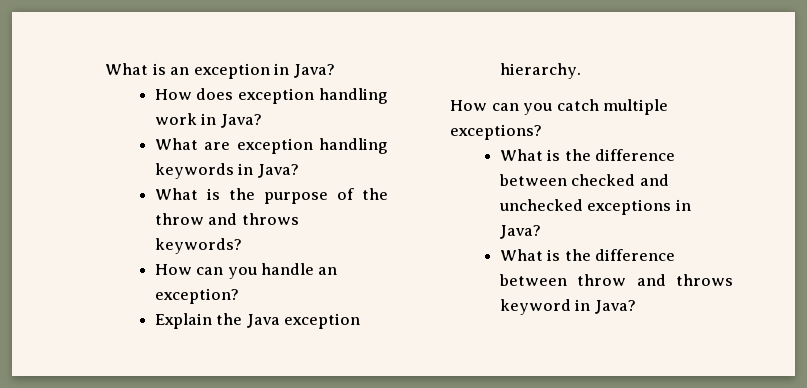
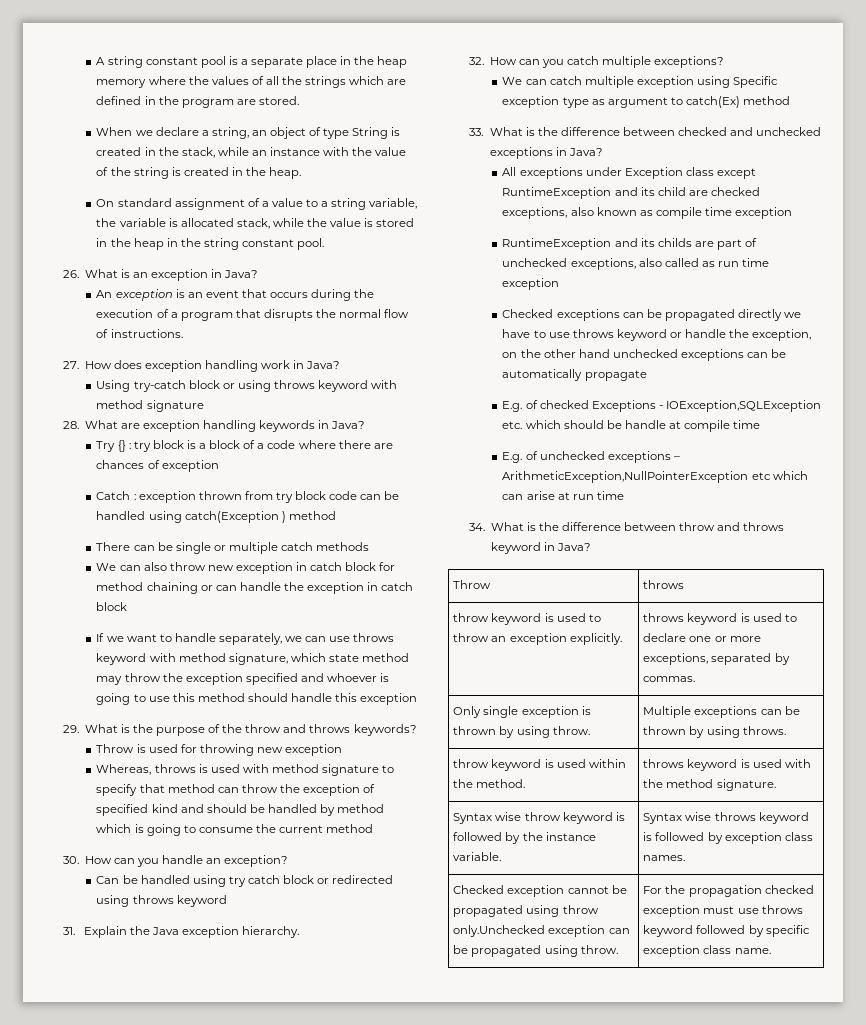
(105, 69) none -> [96,56,408,68] [96,76,407,88] [96,96,299,108] [96,127,401,139] [96,147,407,158] [96,167,302,179] [96,198,418,210] [96,218,415,229] [96,238,325,250] [62,270,79,278] A string constant pool is a separate place in the heap memory where the values of all the strings which are defined in the program are stored. // When we declare a string, an object of type String is created in the stack, while an instance with the value of the string is created in the heap. // On standard assignment of a value to a string variable, the variable is allocated stack, while the value is stored in the heap in the string constant pool. // 26.
(335, 71) none -> [96,289,375,301] [96,309,410,321] [96,329,183,338] [62,361,79,369] An exception is an event that occurs during the execution of a program that disrupts the normal flow of instructions. // 27.
(262, 121) none -> [96,380,398,392] [96,400,204,412] [62,421,79,429] Using try-catch block or using throws keyword with method signature // 28.
(299, 171) none -> [96,440,393,452] [96,460,219,472] [96,491,400,503] [96,511,336,523] [96,542,370,554] [96,562,396,574] [96,582,414,594] [96,602,128,611] [96,633,395,645] [96,653,410,665] [96,673,390,685] [96,693,418,705] [62,725,79,733] Try {} : try block is a block of a code where there are chances of exception // Catch : exception thrown from try block code can be handled using catch(Exception ) method // There can be single or multiple catch methods // We can also throw new exception in catch block for method chaining or can handle the exception in catch block // If we want to handle separately, we can use throws keyword with method signature, which state method may throw the exception specified and whoever is going to use this method should handle this exception // 29.
(242, 246) none -> [96,744,343,756] [96,764,395,776] [96,784,376,796] [96,804,385,816] [96,824,374,836] [62,856,79,864] Throw is used for throwing new exception // Whereas, throws is used with method signature to specify that method can throw the exception of specified kind and should be handled by method which is going to consume the current method // 30.
(239, 296) none -> [96,875,394,887] [96,895,227,907] [62,927,75,935] Can be handled using try catch block or redirected using throws keyword // 31.
(581, 71) none -> [468,57,484,65] 32.
(543, 132) none -> [502,76,779,88] [502,96,791,108] [468,128,483,136] We can catch multiple exception using Specific exception type as argument to catch(Ex) method // 33.
(541, 232) none -> [502,167,756,179] [502,187,760,199] [502,207,793,219] [502,238,758,250] [502,258,770,270] [502,278,560,290] [502,309,802,321] [502,329,812,341] [502,349,787,361] [502,369,647,381] [502,400,821,412] [502,420,761,432] [502,451,680,463] [502,471,808,483] [502,491,624,500] [468,523,485,531] All exceptions under Exception class except RuntimeException and its child are checked exceptions, also known as compile time exception // RuntimeException and its childs are part of unchecked exceptions, also called as run time exception // Checked exceptions can be propagated directly we have to use throws keyword or handle the exception, on the other hand unchecked exceptions can be automatically propagate // E.g. of checked Exceptions - IOException,SQLException etc. which should be handle at compile time // E.g. of unchecked exceptions – ArithmeticException,NullPointerException etc which can arise at run time // 34.
(636, 307) none -> [453,580,492,589] [643,580,685,589] [453,613,601,625] [453,633,622,645] [643,613,797,625] [643,633,761,642] [643,653,790,665] [643,676,696,682] [453,706,591,718] [453,726,590,738] [643,706,800,718] [643,726,786,738] [453,759,626,771] [453,779,526,788] [643,759,811,771] [643,779,776,791] [453,812,625,824] [453,832,596,844] [453,852,502,861] [643,812,809,824] [643,832,813,844] [643,855,686,861] [453,885,627,897] [453,905,599,917] [453,925,630,937] [453,945,618,957] [643,885,814,897] [643,905,803,917] [643,925,810,937] [643,945,771,957] // Throw | throws // throw keyword is used to throw an exception explicitly. | throws keyword is used to declare one or more exceptions, separated by commas. // Only single exception is thrown by using throw. | Multiple exceptions can be thrown by using throws. // throw keyword is used within the method. | throws keyword is used with the method signature. // Syntax wise throw keyword is followed by the instance variable. | Syntax wise throws keyword is followed by exception class names. // Checked exception cannot be propagated using throw only.Unchecked exception can be propagated using throw. | For the propagation checked exception must use throws keyword followed by specific exception class name.

